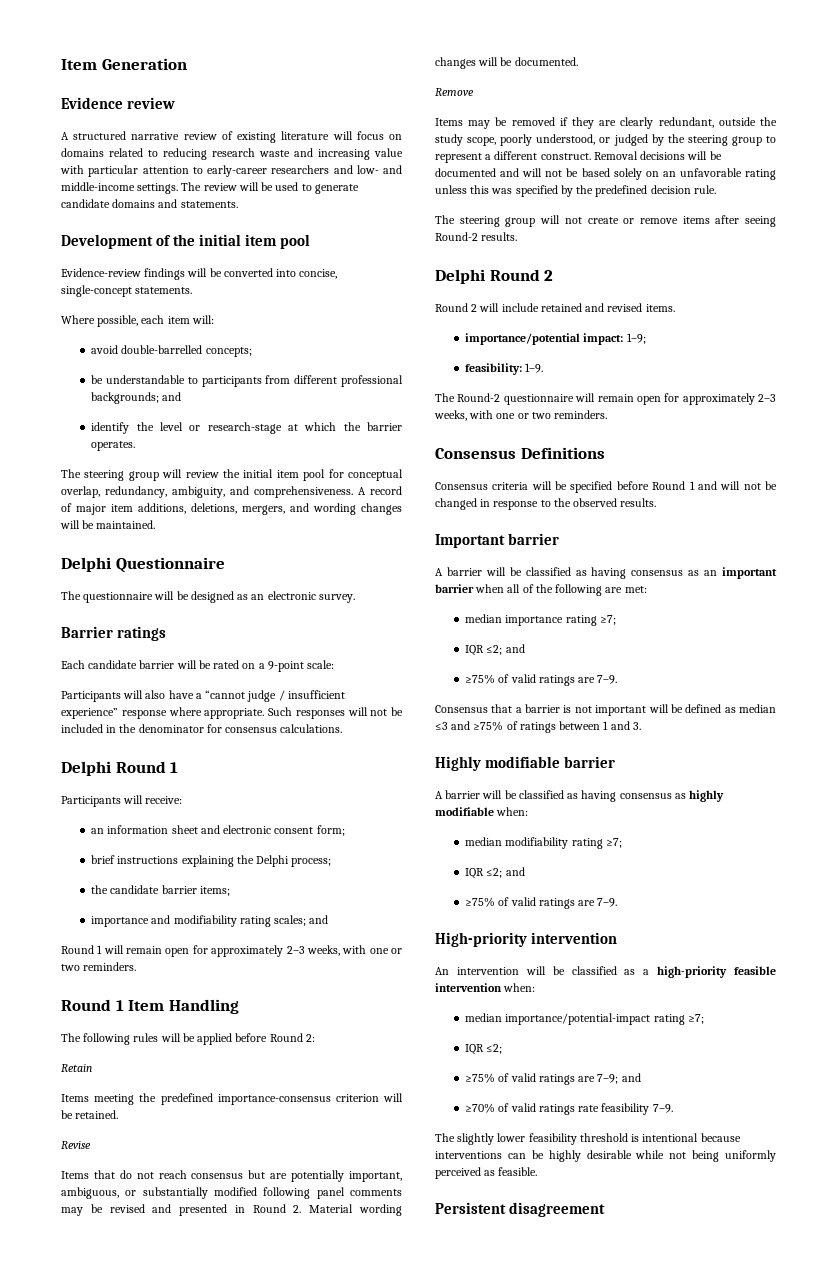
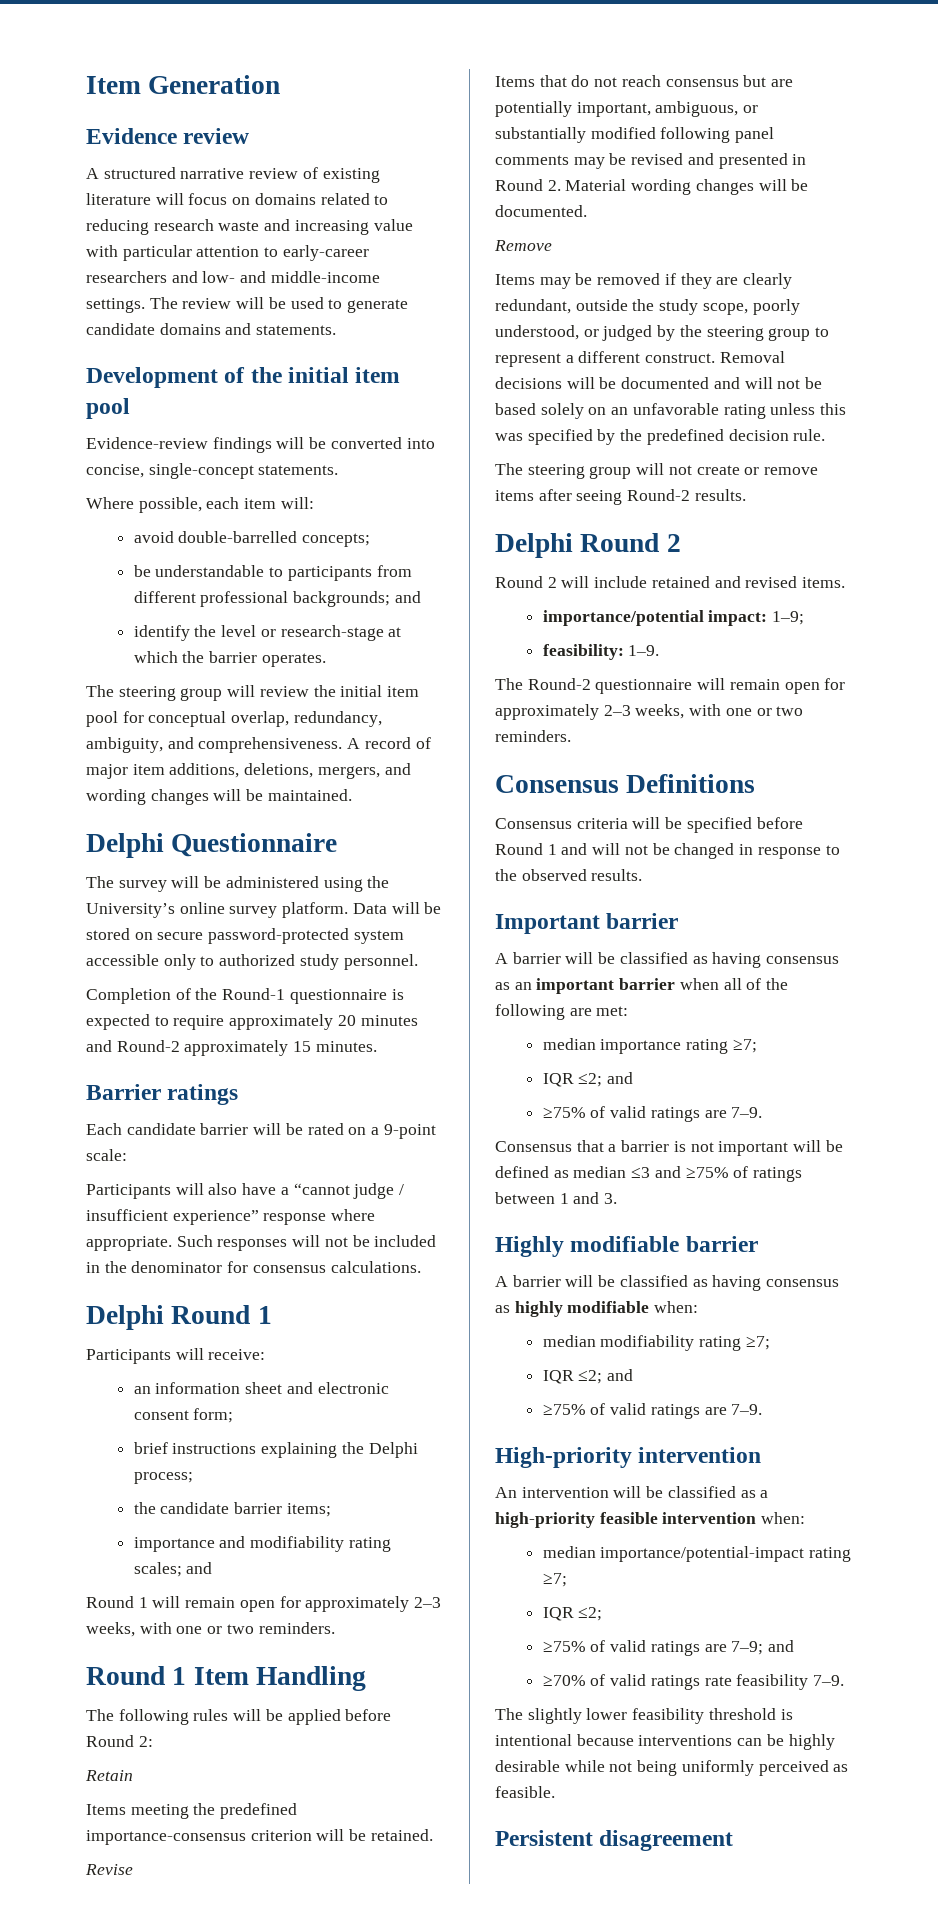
[83,591,355,603] questionnaire will be designed as an electronic survey. -> [118,876,390,892] [86,902,442,918] [86,928,404,944] [86,954,418,970] [86,988,404,1004] [86,1014,418,1030] [86,1040,377,1056] survey will be administered using the University’s online survey platform. Data will be stored on secure password-protected system accessible only to authorized study personnel. // Completion of the Round-1 questionnaire is expected to require approximately 20 minutes and Round-2 approximately 15 minutes.

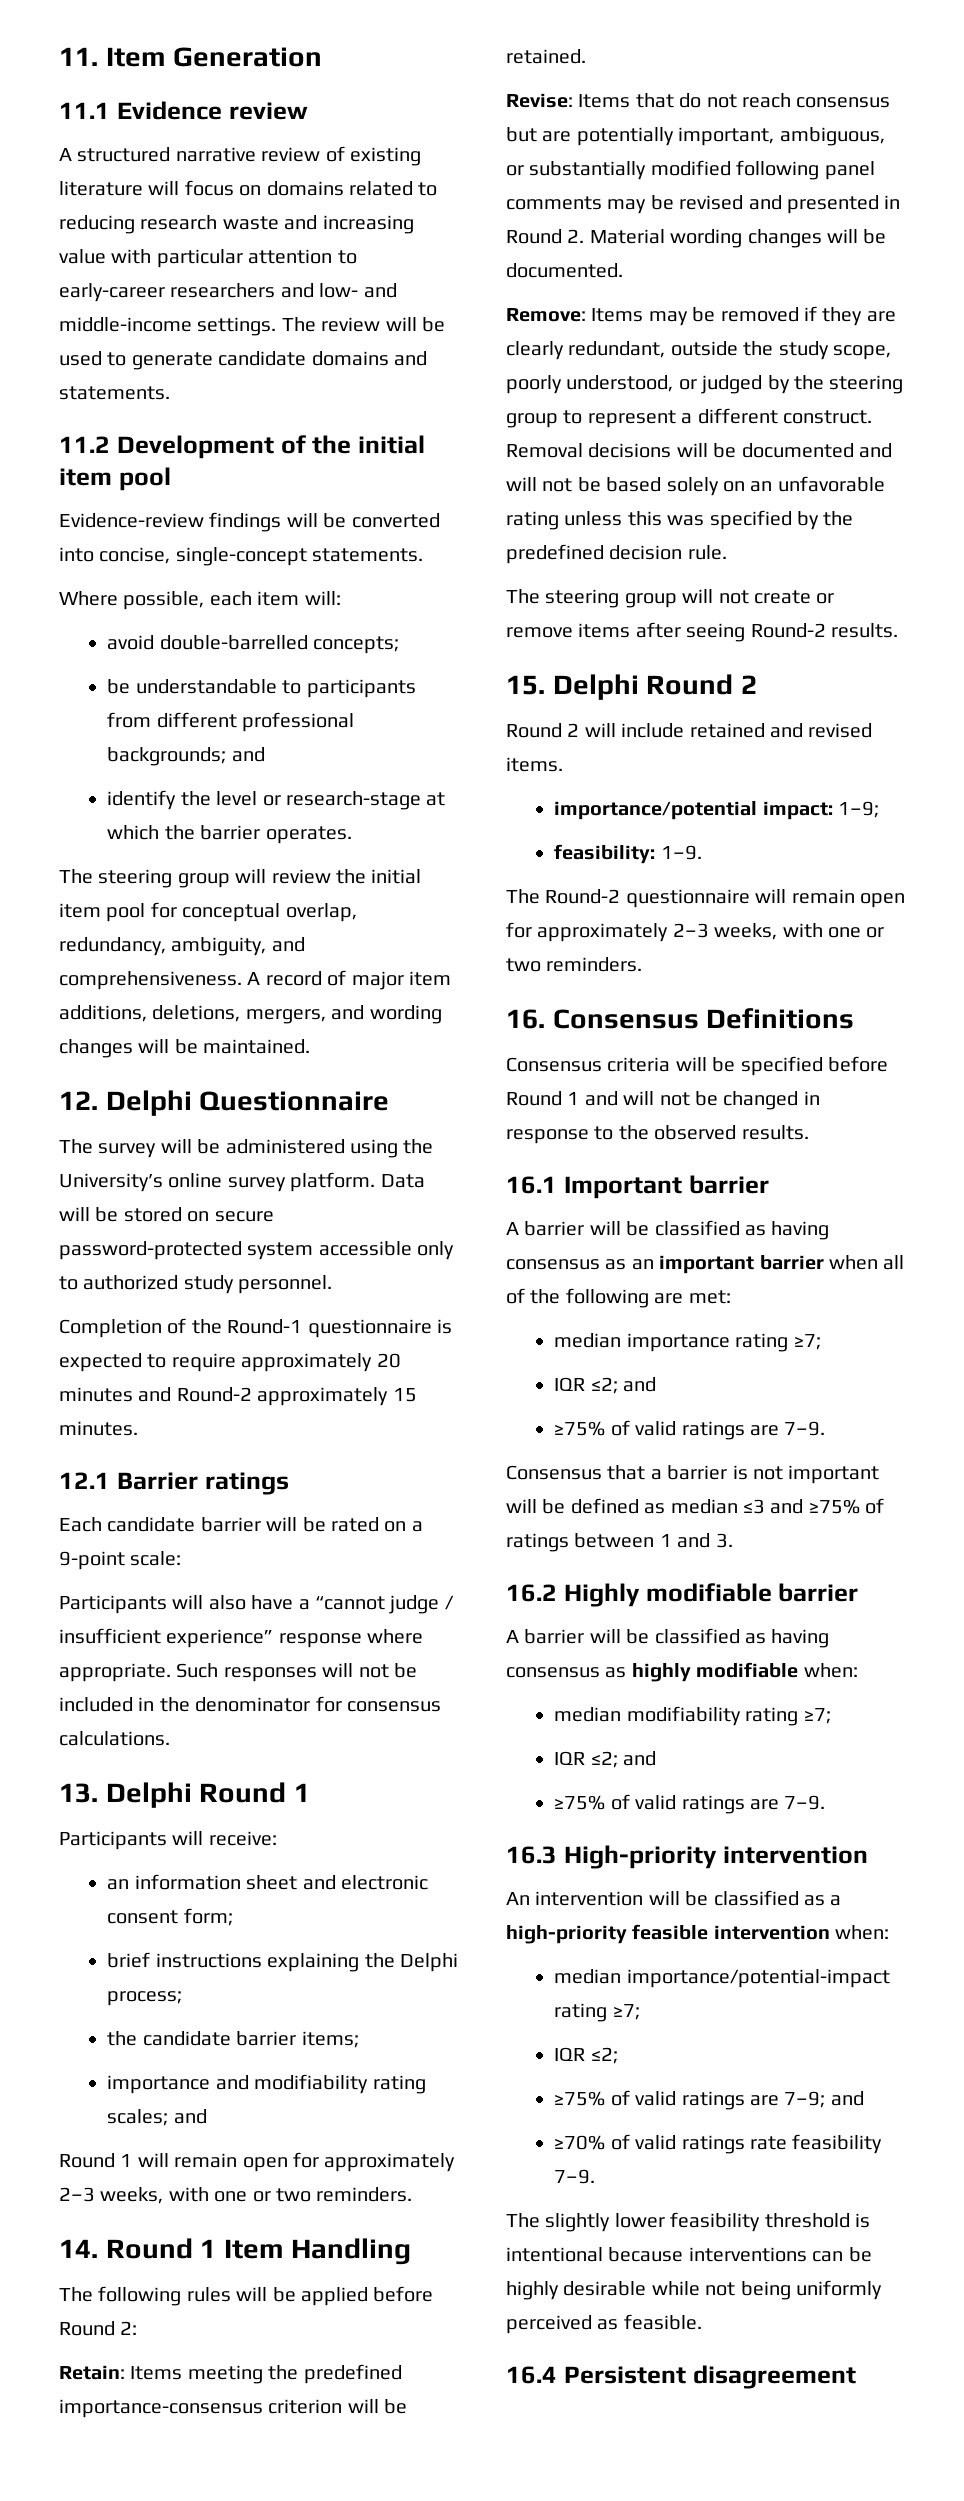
(86, 85) none -> [59,47,98,66] 11.
(281, 84) none -> [59,102,110,119] 11.1
(337, 330) none -> [59,436,110,453] 11.2
(352, 795) none -> [59,1091,98,1110] 12.
(377, 1046) none -> [59,1472,110,1489] 12.1
(421, 1267) none -> [59,1783,98,1803] 13.
(335, 1628) none -> [59,2239,98,2258] 14.
[85,1770,133,1781] Retain // -> [59,2365,125,2380] Retain:
[85,1864,133,1875] Revise // -> [506,93,573,108] Revise:
[494,240,552,251] Remove // -> [506,308,586,322] Remove:
(746, 495) none -> [506,675,545,695] 15.
(571, 736) none -> [506,1009,545,1029] 16.
(643, 875) none -> [506,1176,557,1194] 16.1
(618, 1198) none -> [506,1584,557,1602] 16.2
(763, 1409) none -> [506,1846,557,1864] 16.3
(555, 1792) none -> [506,2366,557,2384] 16.4

